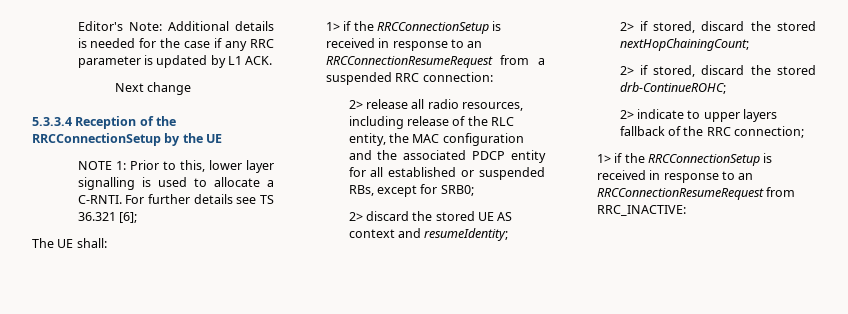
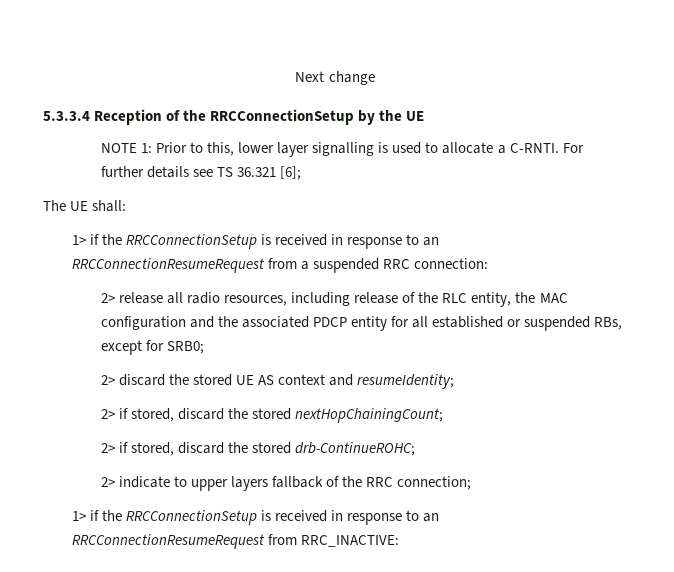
[77,21,274,31] [77,38,274,51] [77,55,273,68] Editor's Note: Additional details is needed for the case if any RRC parameter is updated by L1 ACK. // -> (295, 76) none

